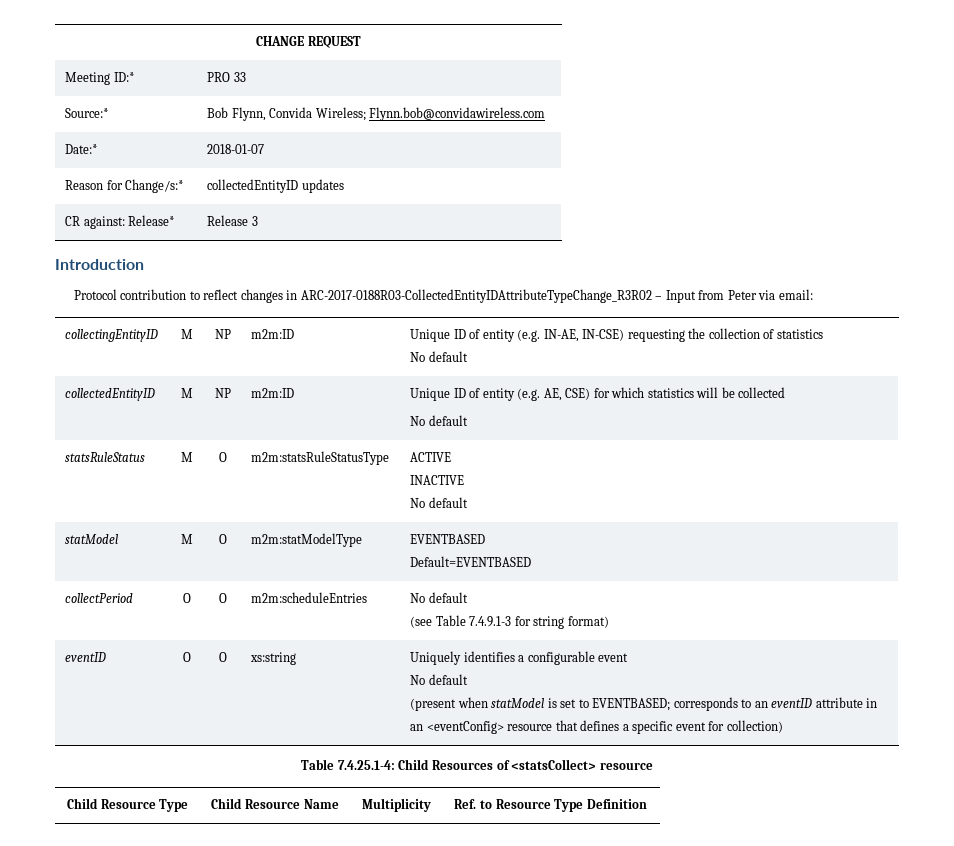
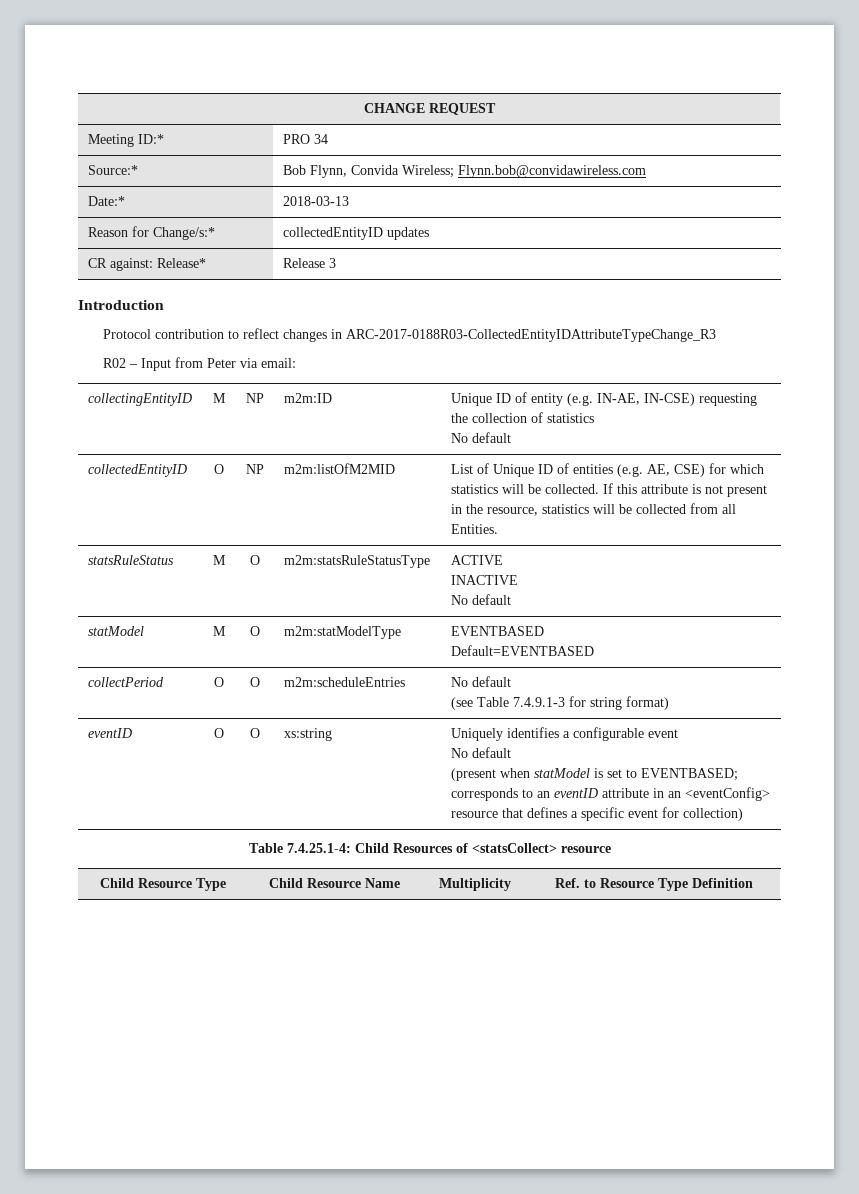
[233,72,246,82] 33 -> [313,134,328,144] 34
[207,144,265,154] 2018-01-07 -> [282,196,349,206] 2018-03-13
[300,289,652,303] ARC-2017-0188R03-CollectedEntityIDAttributeTypeChange_R3R02 -> [345,329,716,342] [102,358,126,368] ARC-2017-0188R03-CollectedEntityIDAttributeTypeChange_R3 // R02
[180,388,193,398] [214,388,231,398] [251,388,295,398] [410,388,515,401] M | NP | m2m:ID | Unique ID of entity -> [214,464,224,474] [246,464,264,474] [283,463,395,474] [450,463,613,477] O | NP | m2m:listOfM2MID | List of Unique ID of entities
[738,387,786,398] [410,415,468,426] collected // No default -> [544,483,767,497] [450,503,736,516] [450,524,498,534] collected. If this attribute is not present in the resource, statistics will be collected from all Entities.

